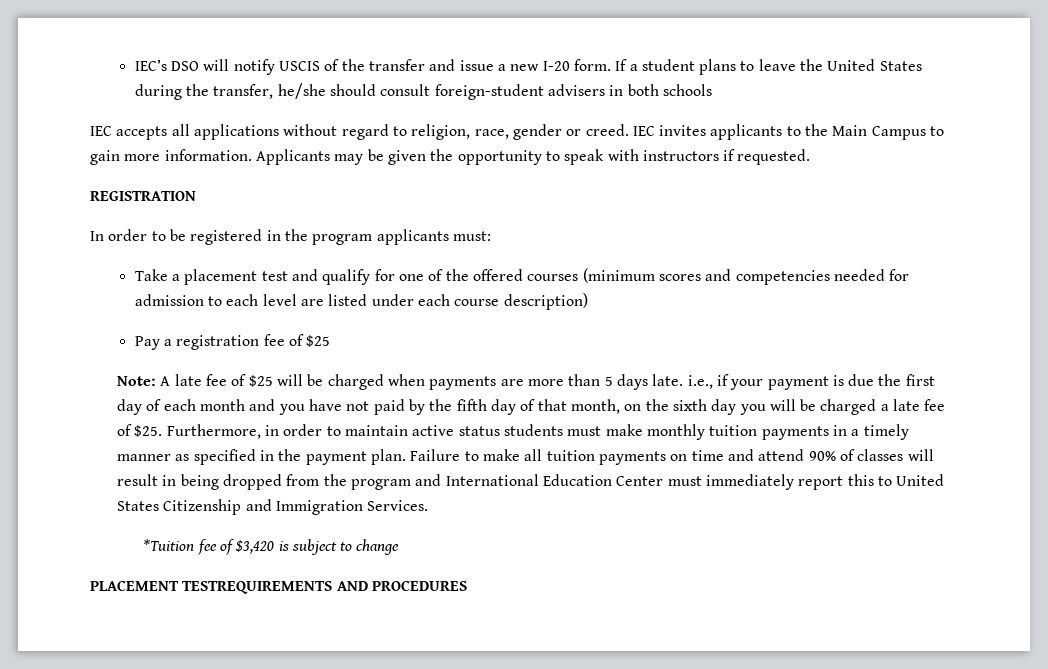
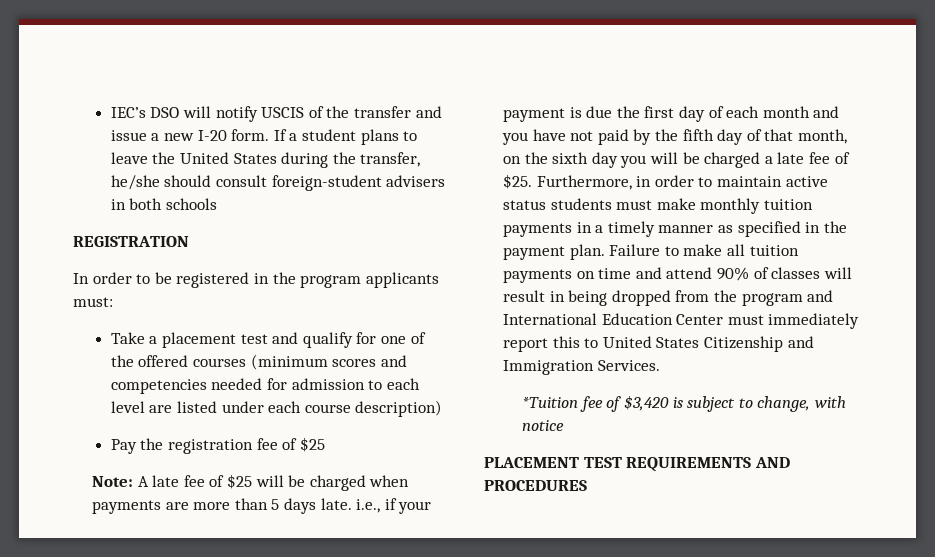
[90,124,945,140] [90,149,811,165] // IEC accepts all applications without regard to religion, race, gender or creed. IEC invites applicants to the Main Campus to gain more information. Applicants may be given the opportunity to speak with instructors if requested. -> (217, 204) none
[164,339,173,346] a -> [140,438,164,450] the
[356,539,400,555] change -> [757,396,846,412] [522,420,565,431] change, with notice
[182,581,333,594] TESTREQUIREMENTS -> [583,457,752,472] TEST REQUIREMENTS

